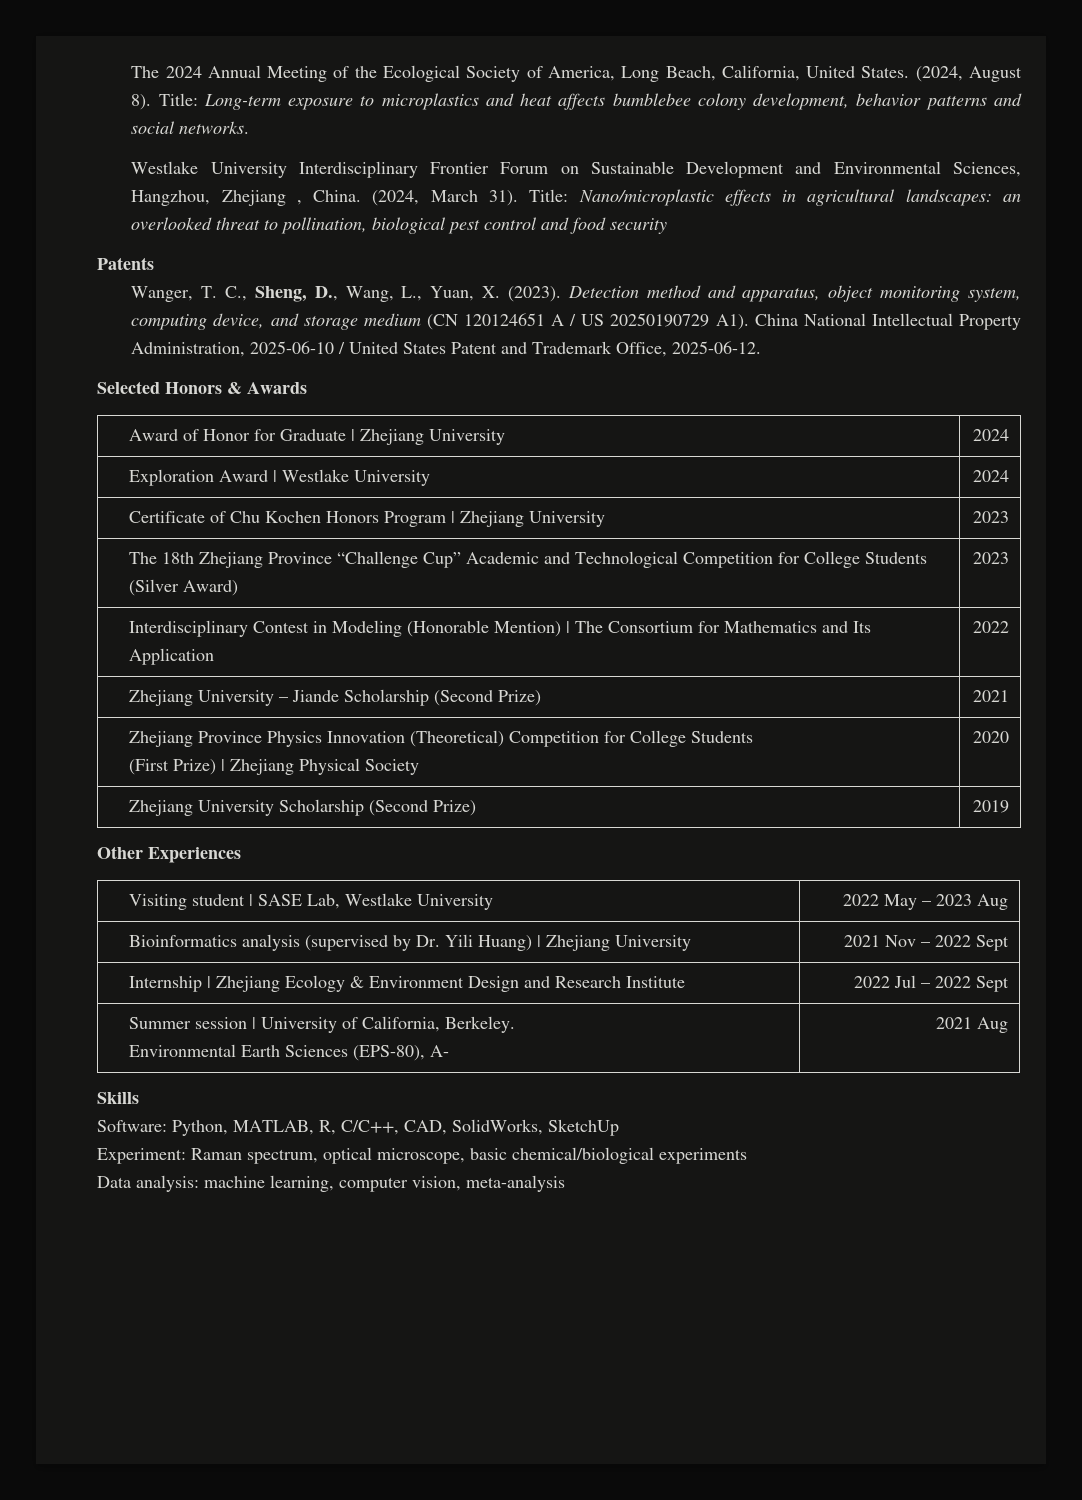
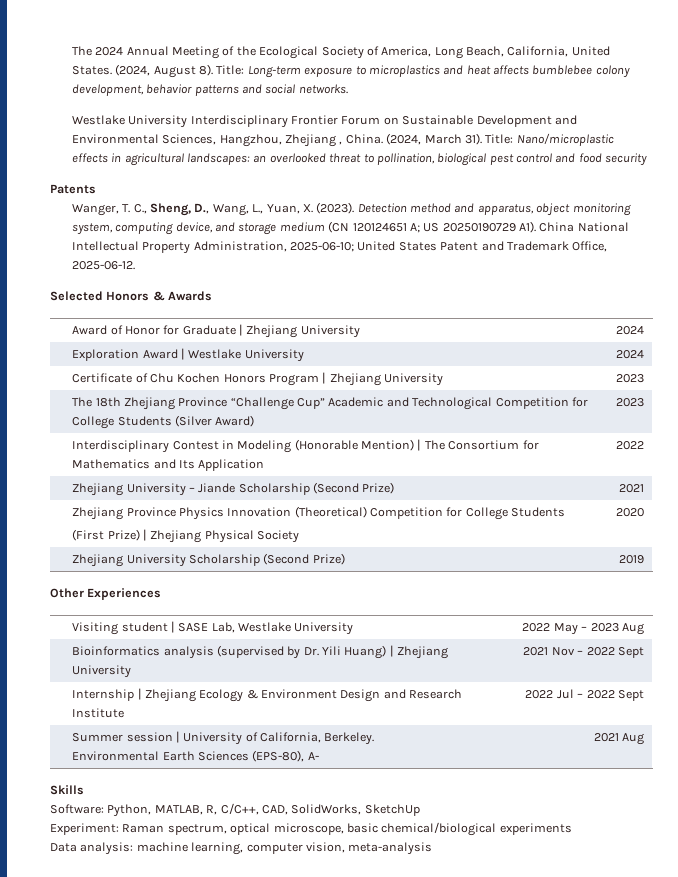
[551,314,577,326] A / -> [409,223,420,233] A;
[250,341,346,354] 2025-06-10 / -> [290,242,355,252] 2025-06-10;

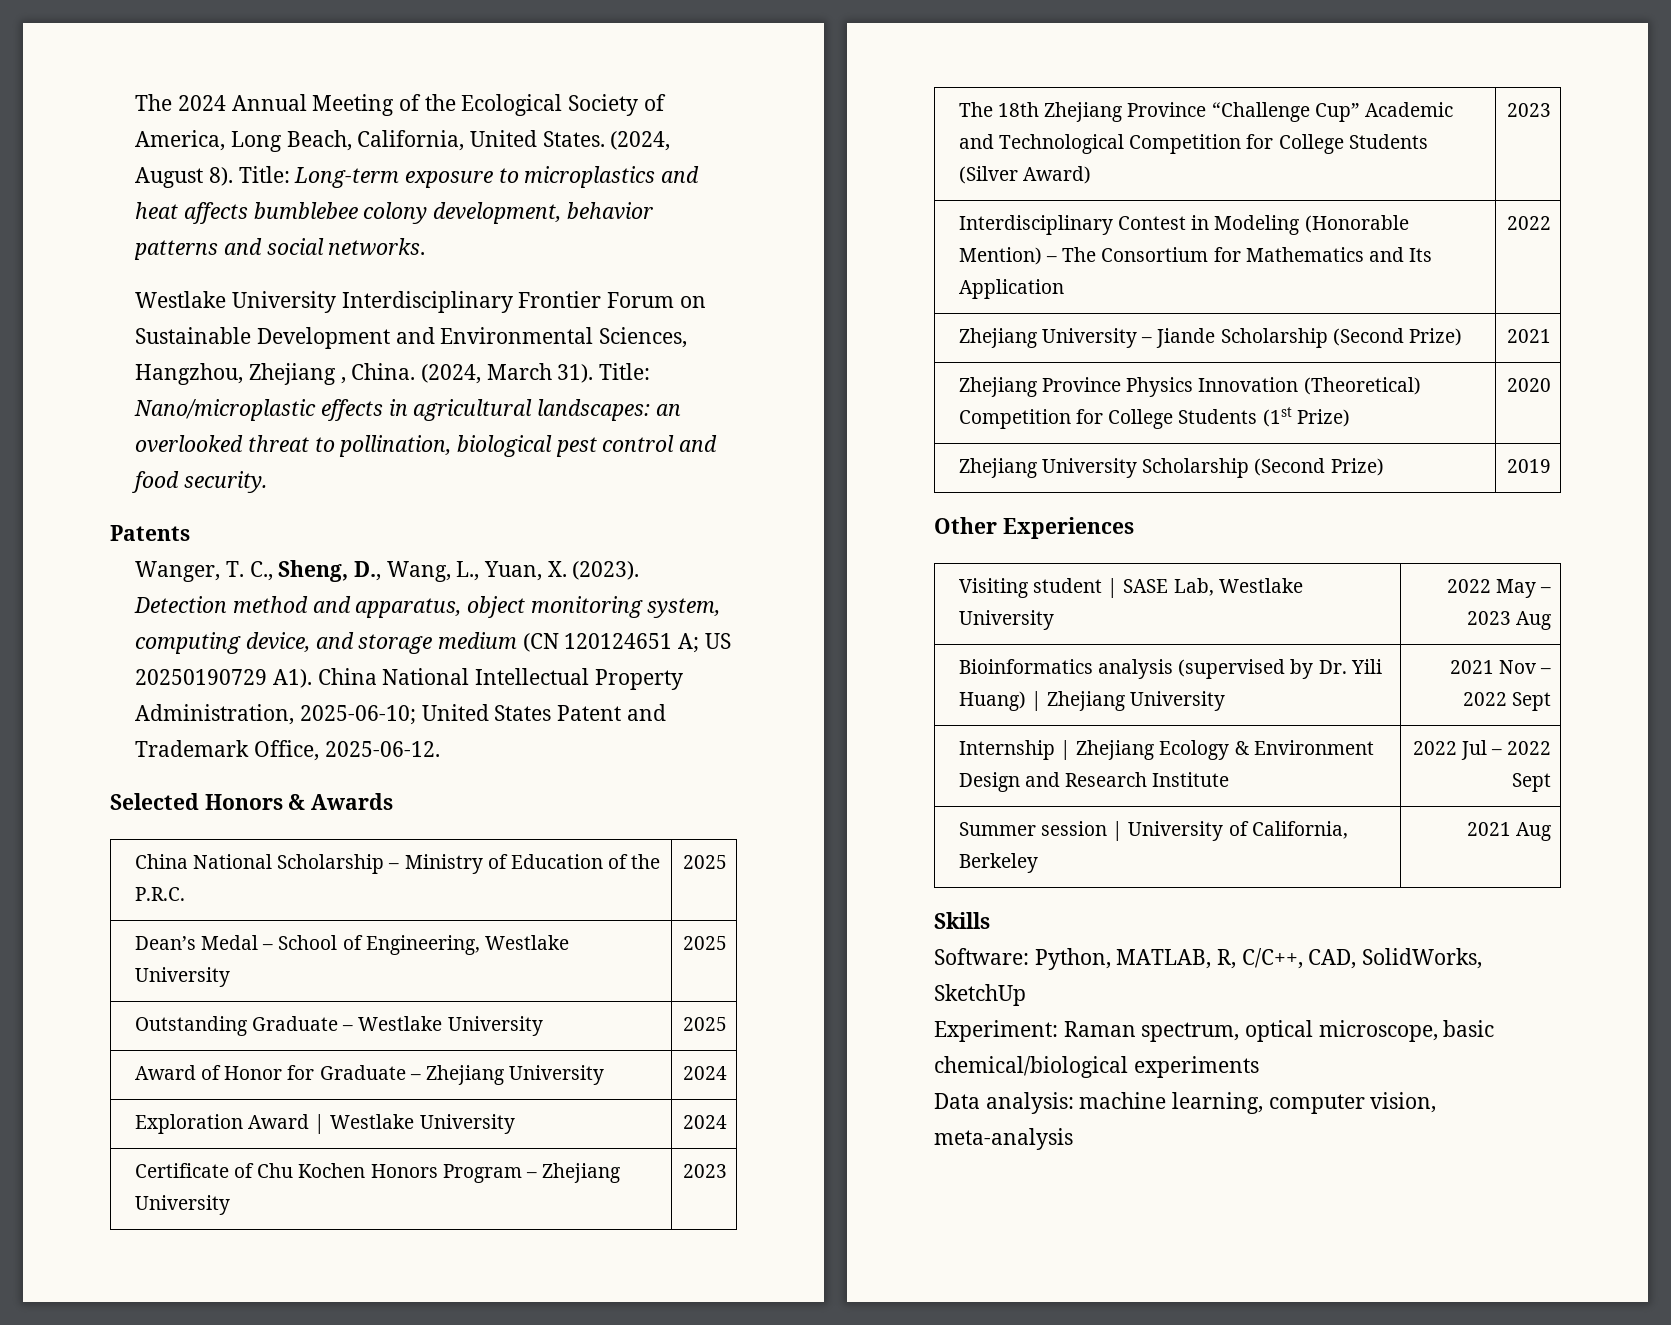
[605,153,648,166] security -> [184,471,268,493] security.
(213, 296) none -> [134,854,661,874] [134,887,185,901] [683,855,728,869] [134,935,569,955] [134,967,230,987] [683,936,728,950] [134,1016,543,1036] [683,1017,728,1031] // China National Scholarship – Ministry of Education of the P.R.C. | 2025 // Dean’s Medal – School of Engineering, Westlake University | 2025 // Outstanding Graduate – Westlake University | 2025
[239,324,244,336] | -> [409,1074,421,1080] –
[322,372,327,384] | -> [525,1172,537,1178] –
[417,439,422,451] | -> [1046,256,1058,262] –
[72,529,300,543] // (First Prize) | Zhejiang Physical Society -> [1262,407,1350,427] (1st Prize)
[324,732,375,745] [72,750,319,762] Berkeley. // Environmental Earth Sciences (EPS-80), A- -> [958,853,1038,873] Berkeley

